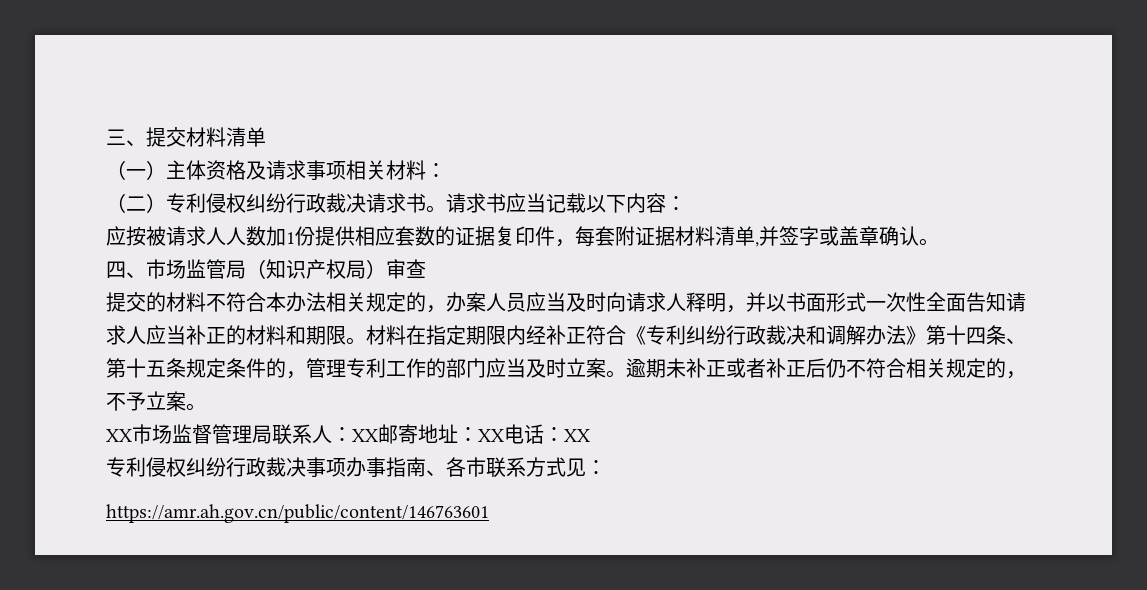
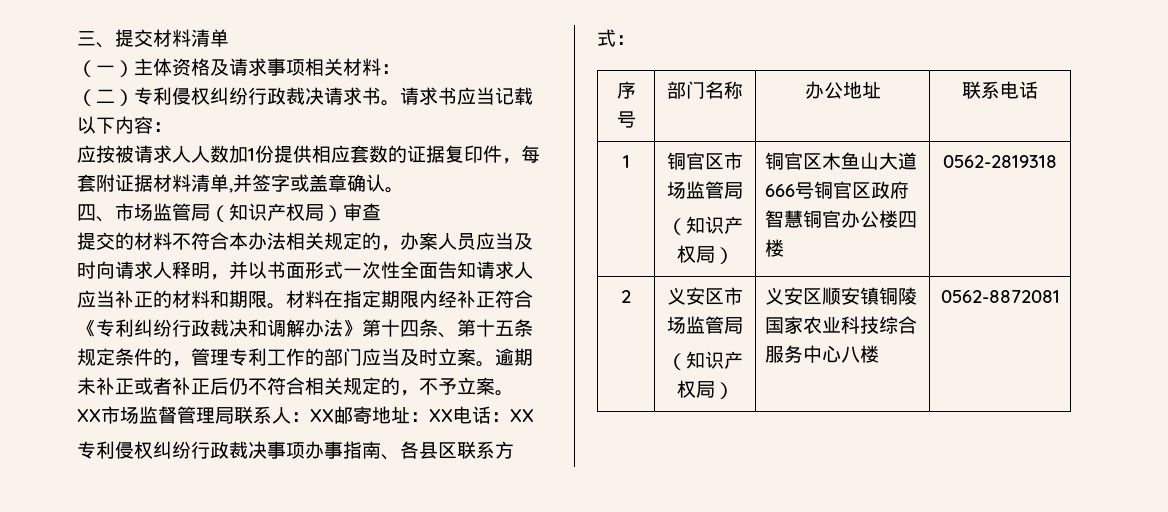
[466,457,486,477] 市 -> [419,442,457,459] 县区
[566,458,606,477] [106,504,489,523] 见： // https://amr.ah.gov.cn/public/content/146763601 -> [616,35,635,45] [616,81,636,99] [616,111,636,128] [667,81,743,99] [804,81,881,99] [962,81,1038,99] [622,155,630,168] [667,152,743,170] [667,181,743,199] [667,216,743,235] [676,245,734,264] [765,152,918,170] [765,181,910,199] [765,210,918,228] [765,239,785,257] [943,155,1057,168] [621,290,631,303] [667,287,743,305] [667,316,743,334] [667,351,743,370] [676,380,734,399] [765,287,918,305] [765,316,918,334] [765,345,880,363] [940,290,1060,303] ： // 序号 | 部门名称 | 办公地址 | 联系电话 // 1 | 铜官区市场监管局 // （知识产权局） | 铜官区木鱼山大道666号铜官区政府智慧铜官办公楼四楼 | 0562-2819318 // 2 | 义安区市场监管局 // （知识产权局） | 义安区顺安镇铜陵国家农业科技综合服务中心八楼 | 0562-8872081

